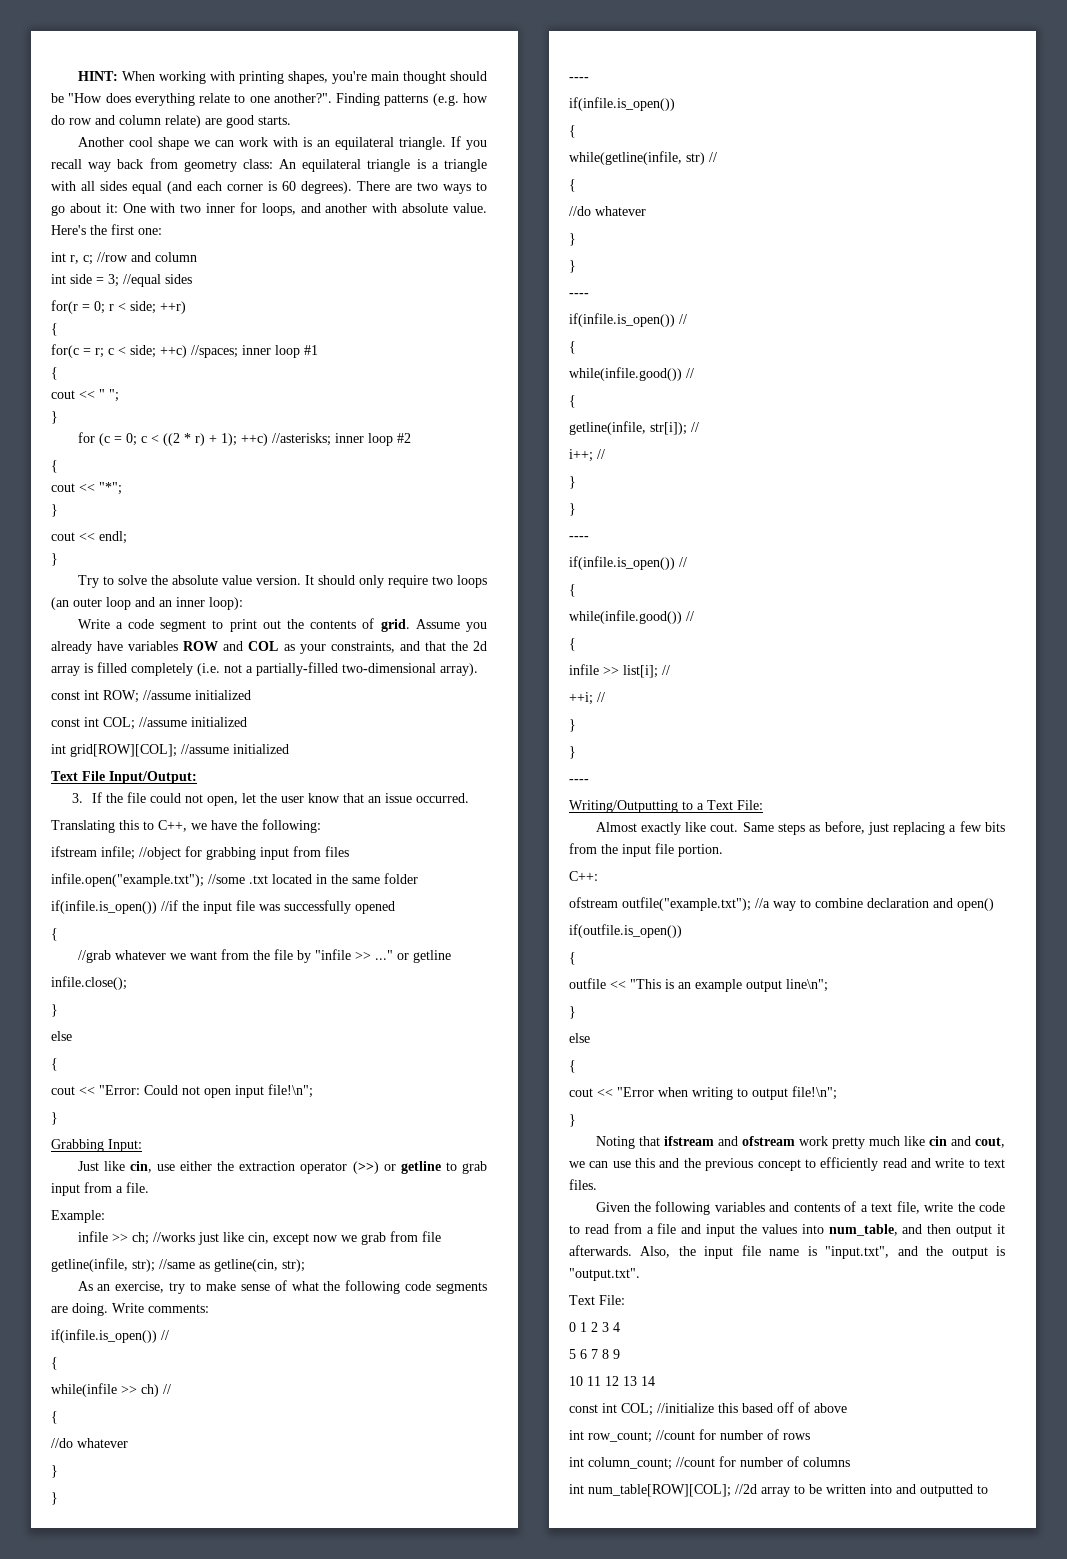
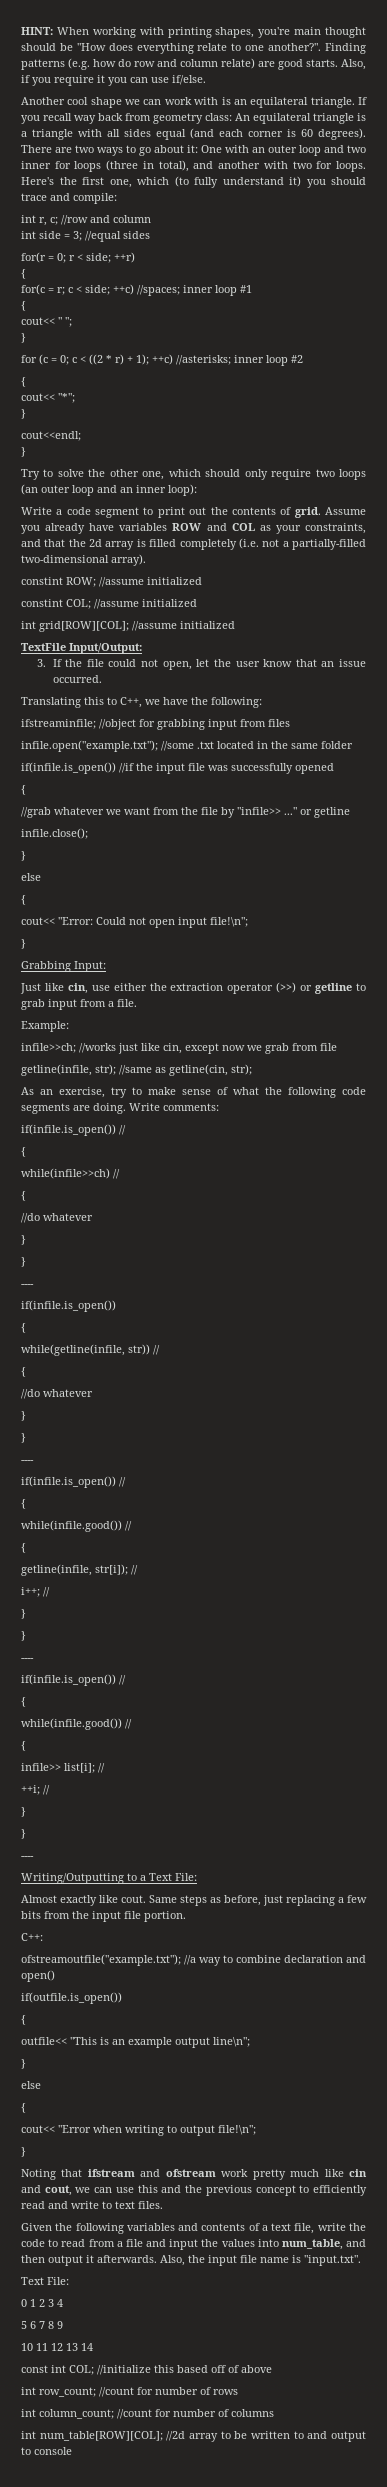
(291, 120) none -> [341,59,366,70] [21,75,206,86] Also, if you require it you can use if/else.
[180,202,488,216] [51,224,162,235] two inner for loops, and another with absolute value. Here's the first one: -> [252,145,366,156] [21,160,367,172] [21,176,366,188] [21,193,117,204] an outer loop and two inner for loops (three in total), and another with two for loops. Here's the first one, which (to fully understand it) you should trace and compile:
[51,390,95,399] cout << -> [21,317,55,325] cout<<
[51,483,95,492] cout << -> [21,393,55,401] cout<<
[51,531,127,544] cout << endl; -> [21,431,81,441] cout<<endl;
[171,575,314,585] absolute value version. It -> [109,469,201,480] other one, which
[51,690,99,700] const int -> [21,577,63,585] constint
[51,717,99,727] const int -> [21,599,63,607] constint
[51,771,105,781] Text File -> [21,643,66,651] TextFile
[51,846,135,860] ifstream infile; -> [21,719,96,729] ifstreaminfile;
[314,949,371,960] "infile >> -> [237,807,281,815] "infile>>
[51,1086,95,1095] cout << -> [21,917,55,925] cout<<
[77,1231,149,1245] infile >> ch; -> [21,1043,76,1053] infile>>ch;
[51,1383,159,1397] while(infile >> ch) -> [21,1168,110,1179] while(infile>>ch)
[686,152,705,165] str) -> [128,1344,150,1355] str))
[569,664,619,675] infile >> -> [21,1763,61,1771] infile>>
[569,897,751,911] ofstream outfile("example.txt"); -> [21,1954,181,1966] ofstreamoutfile("example.txt");
[569,978,626,989] outfile << -> [21,2037,67,2045] outfile<<
[569,1088,613,1097] cout << -> [21,2125,55,2133] cout<<
[825,1246,1005,1259] [569,1268,640,1281] "input.txt", and the output is "output.txt". -> [304,2255,361,2266] "input.txt".
[870,1484,988,1497] into and outputted to -> [293,2431,366,2442] [21,2447,72,2455] to and output to console

